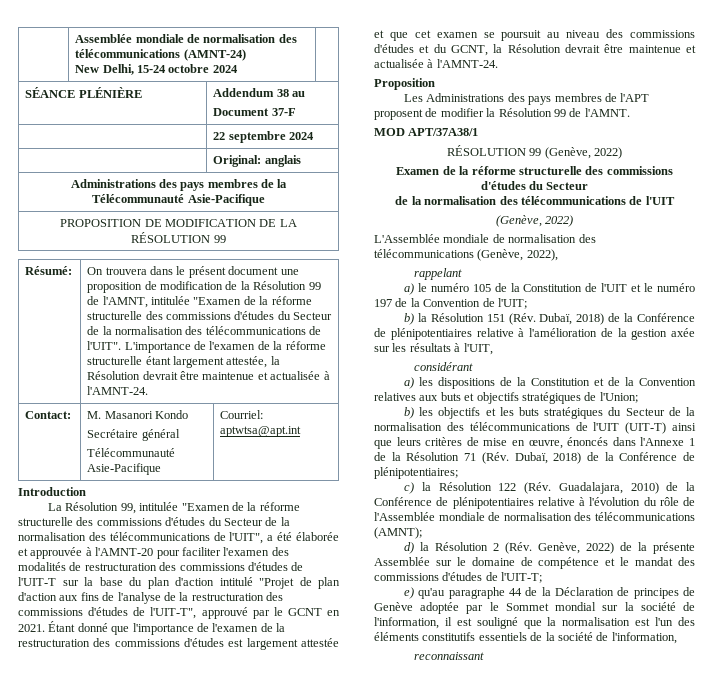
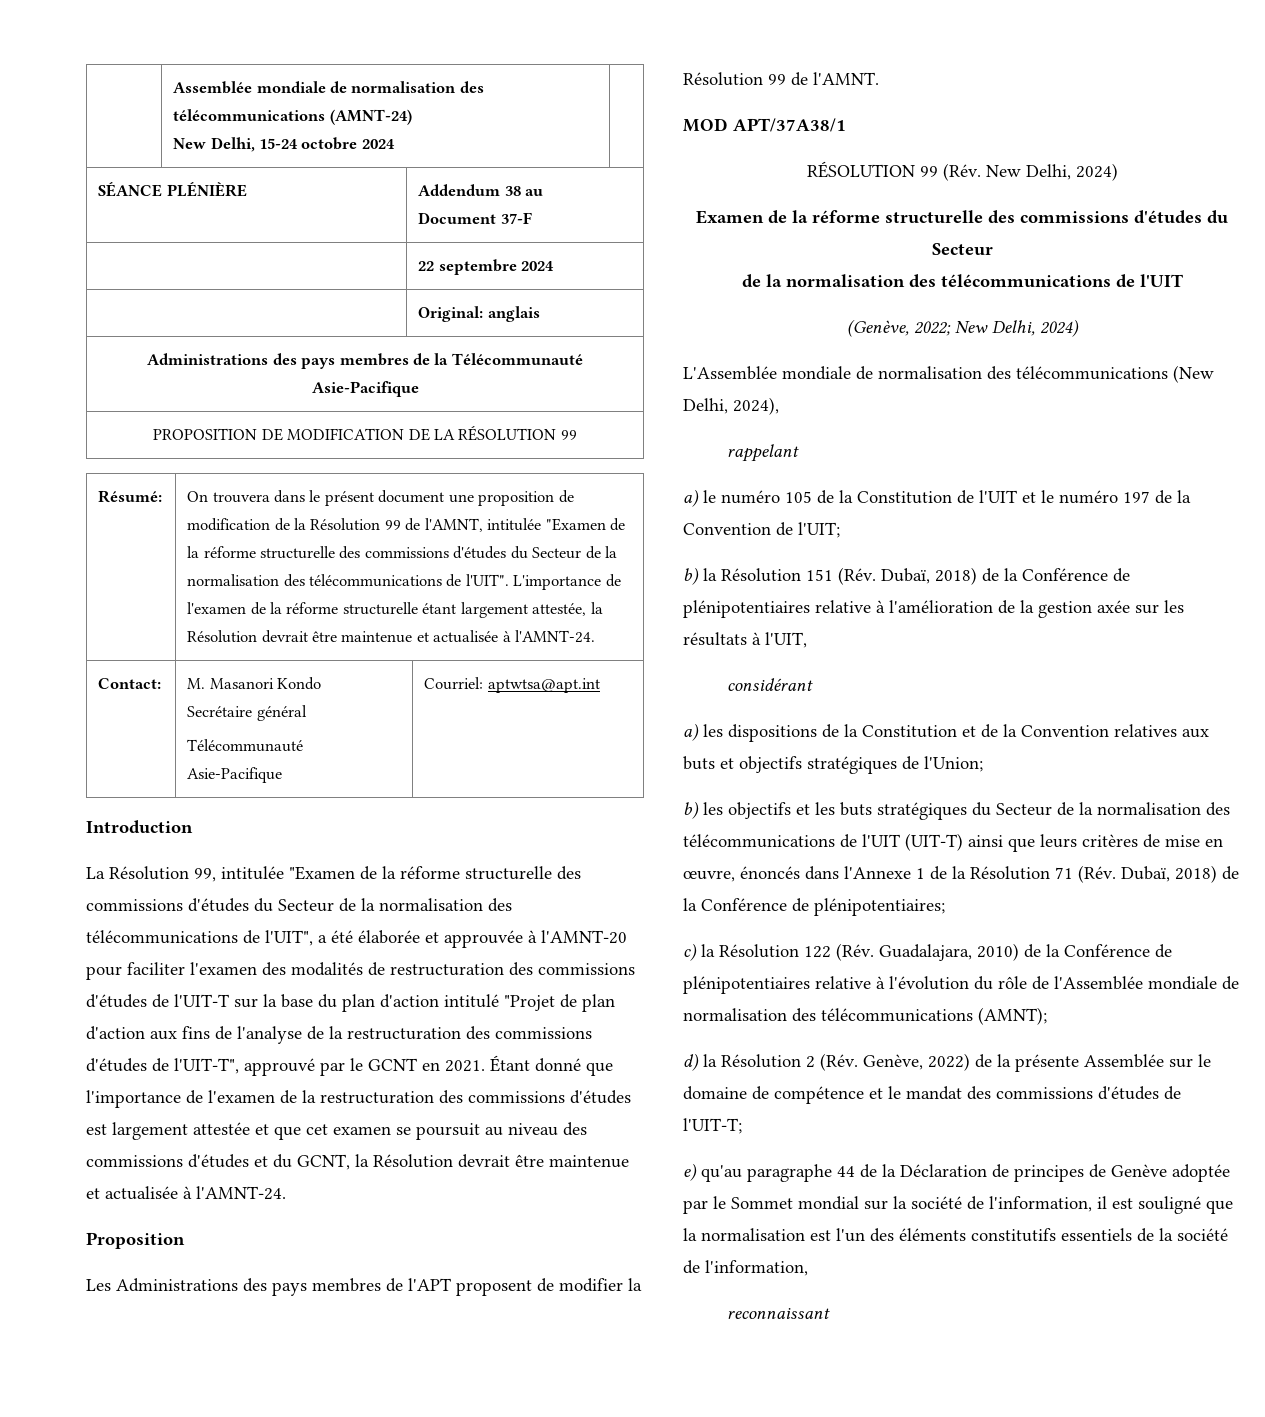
[544,147,623,159] (Genève, 2022) -> [942,163,1118,181] (Rév. New Delhi, 2024)
[545,215,574,227] 2022) -> [913,319,1079,337] 2022; New Delhi, 2024)
[477,249,558,261] (Genève, 2022), -> [1173,365,1214,383] [683,397,779,415] (New Delhi, 2024),

